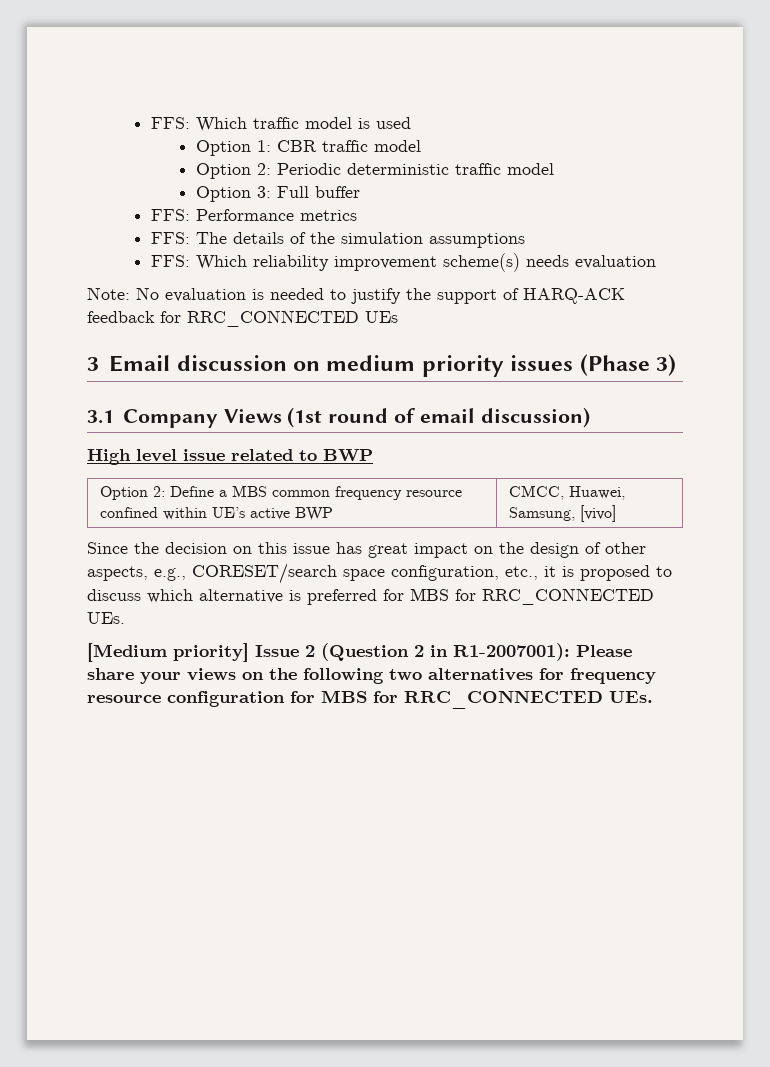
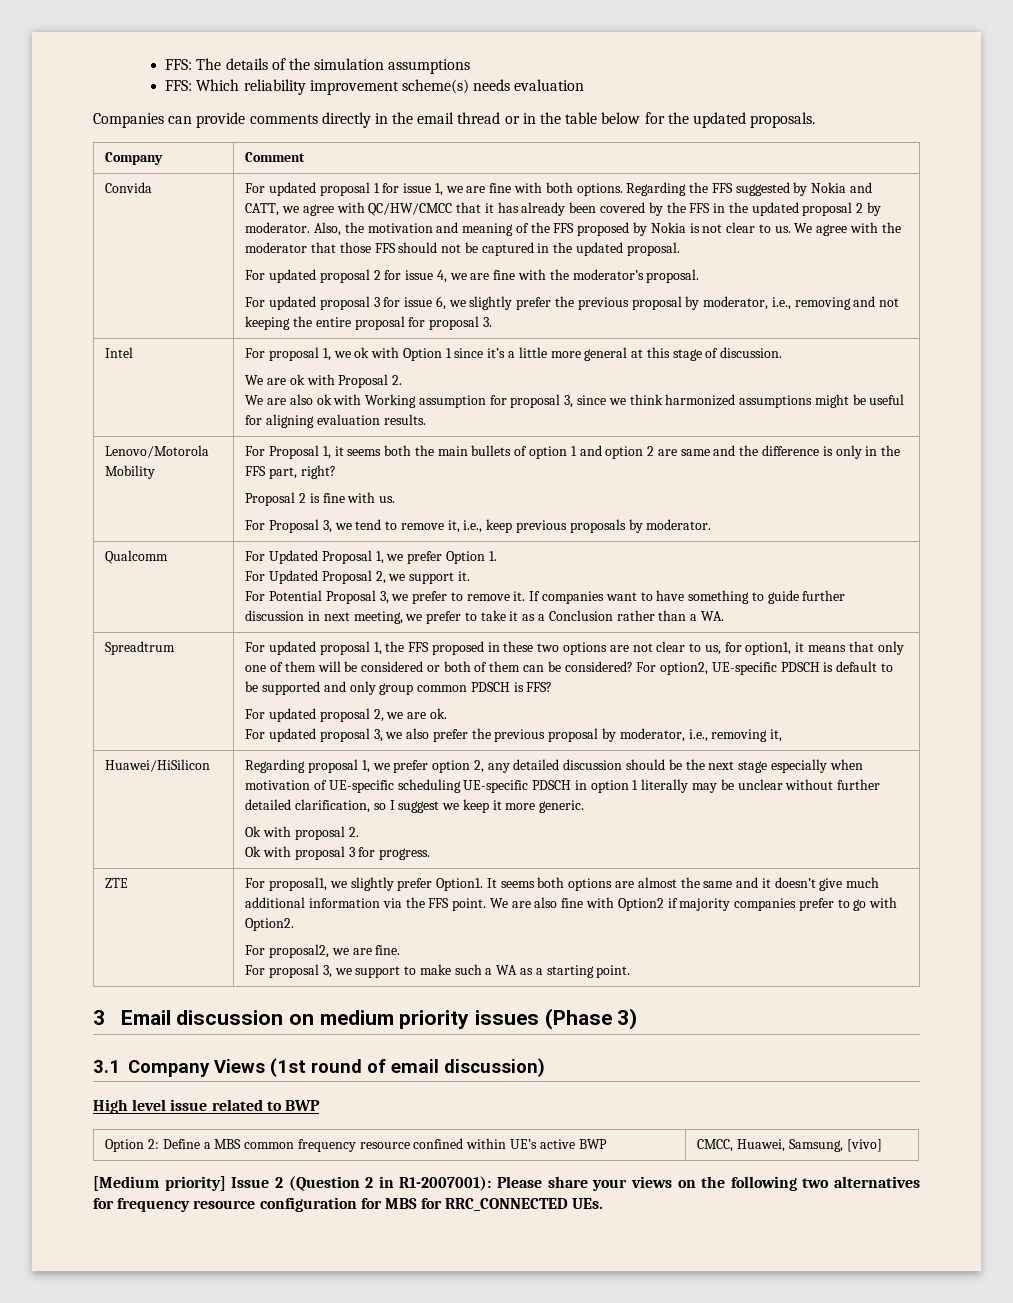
[151,117,412,132] [195,140,421,156] [195,163,554,179] [195,186,360,202] [151,209,358,221] [151,232,191,244] FFS: Which traffic model is used // Option 1: CBR traffic model // Option 2: Periodic deterministic traffic model // Option 3: Full buffer // FFS: Performance metrics // FFS: -> [165,59,193,70] FFS:
[87,287,625,304] [87,310,398,327] Note: No evaluation is needed to justify the support of HARQ-ACK feedback for RRC_CONNECTED UEs -> [93,112,816,128] [105,152,164,165] [245,152,306,162] [105,182,153,193] [245,182,872,196] [245,202,881,216] [245,222,901,236] [245,242,680,256] [245,269,700,283] [245,296,900,310] [245,316,492,330] [105,347,134,358] [245,347,783,361] [245,374,403,388] [245,394,905,408] [245,414,426,428] [105,445,210,458] [105,465,156,479] [245,445,901,459] [245,465,336,479] [245,492,396,506] [245,519,712,533] [105,550,169,564] [245,550,497,564] [245,570,470,584] [245,590,846,604] [245,610,724,624] [105,641,176,655] [245,641,904,655] [245,661,893,675] [245,681,553,695] [245,708,447,722] [245,728,783,742] [105,759,211,772] [245,759,863,773] [245,779,881,793] [245,799,585,813] [245,826,359,840] [245,846,431,860] [105,878,129,888] [245,877,880,891] [245,897,898,911] [245,918,295,931] [245,944,401,958] [245,964,631,978] Companies can provide comments directly in the email thread or in the table below for the updated proposals. // Company | Comment // Convida | For updated proposal 1 for issue 1, we are fine with both options. Regarding the FFS suggested by Nokia and CATT, we agree with QC/HW/CMCC that it has already been covered by the FFS in the updated proposal 2 by moderator. Also, the motivation and meaning of the FFS proposed by Nokia is not clear to us. We agree with the moderator that those FFS should not be captured in the updated proposal. // For updated proposal 2 for issue 4, we are fine with the moderator’s proposal. // For updated proposal 3 for issue 6, we slightly prefer the previous proposal by moderator, i.e., removing and not keeping the entire proposal for proposal 3. // Intel | For proposal 1, we ok with Option 1 since it’s a little more general at this stage of discussion. // We are ok with Proposal 2. // We are also ok with Working assumption for proposal 3, since we think harmonized assumptions might be useful for aligning evaluation results. // Lenovo/Motorola Mobility | For Proposal 1, it seems both the main bullets of option 1 and option 2 are same and the difference is only in the FFS part, right? // Proposal 2 is fine with us. // For Proposal 3, we tend to remove it, i.e., keep previous proposals by moderator. // Qualcomm | For Updated Proposal 1, we prefer Option 1. // For Updated Proposal 2, we support it. // For Potential Proposal 3, we prefer to remove it. If companies want to have something to guide further discussion in next meeting, we prefer to take it as a Conclusion rather than a WA. // Spreadtrum | For updated proposal 1, the FFS proposed in these two options are not clear to us, for option1, it means that only one of them will be considered or both of them can be considered? For option2, UE-specific PDSCH is default to be supported and only group common PDSCH is FFS? // For updated proposal 2, we are ok. // For updated proposal 3, we also prefer the previous proposal by moderator, i.e., removing it, // Huawei/HiSilicon | Regarding proposal 1, we prefer option 2, any detailed discussion should be the next stage especially when motivation of UE-specific scheduling UE-specific PDSCH in option 1 literally may be unclear without further detailed clarification, so I suggest we keep it more generic. // Ok with proposal 2. // Ok with proposal 3 for progress. // ZTE | For proposal1, we slightly prefer Option1. It seems both options are almost the same and it doesn’t give much additional information via the FFS point. We are also fine with Option2 if majority companies prefer to go with Option2. // For proposal2, we are fine. // For proposal 3, we support to make such a WA as a starting point.
[87,542,646,558] [87,563,672,584] [87,588,654,605] [87,612,125,624] // Since the decision on this issue has great impact on the design of other aspects, e.g., CORESET/search space configuration, etc., it is proposed to discuss which alternative is preferred for MBS for RRC_CONNECTED UEs. -> (882, 1145) none

